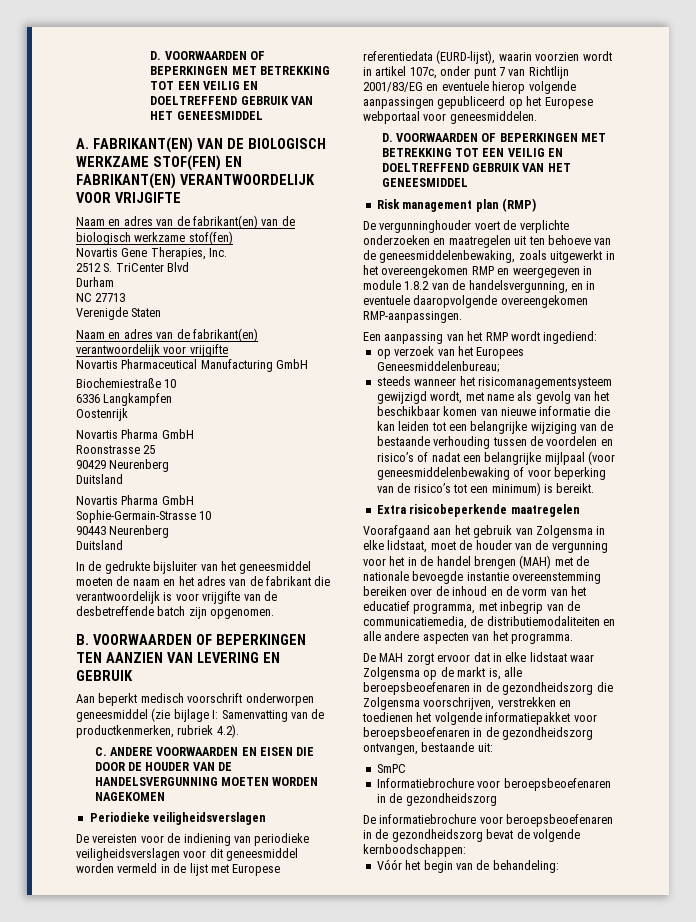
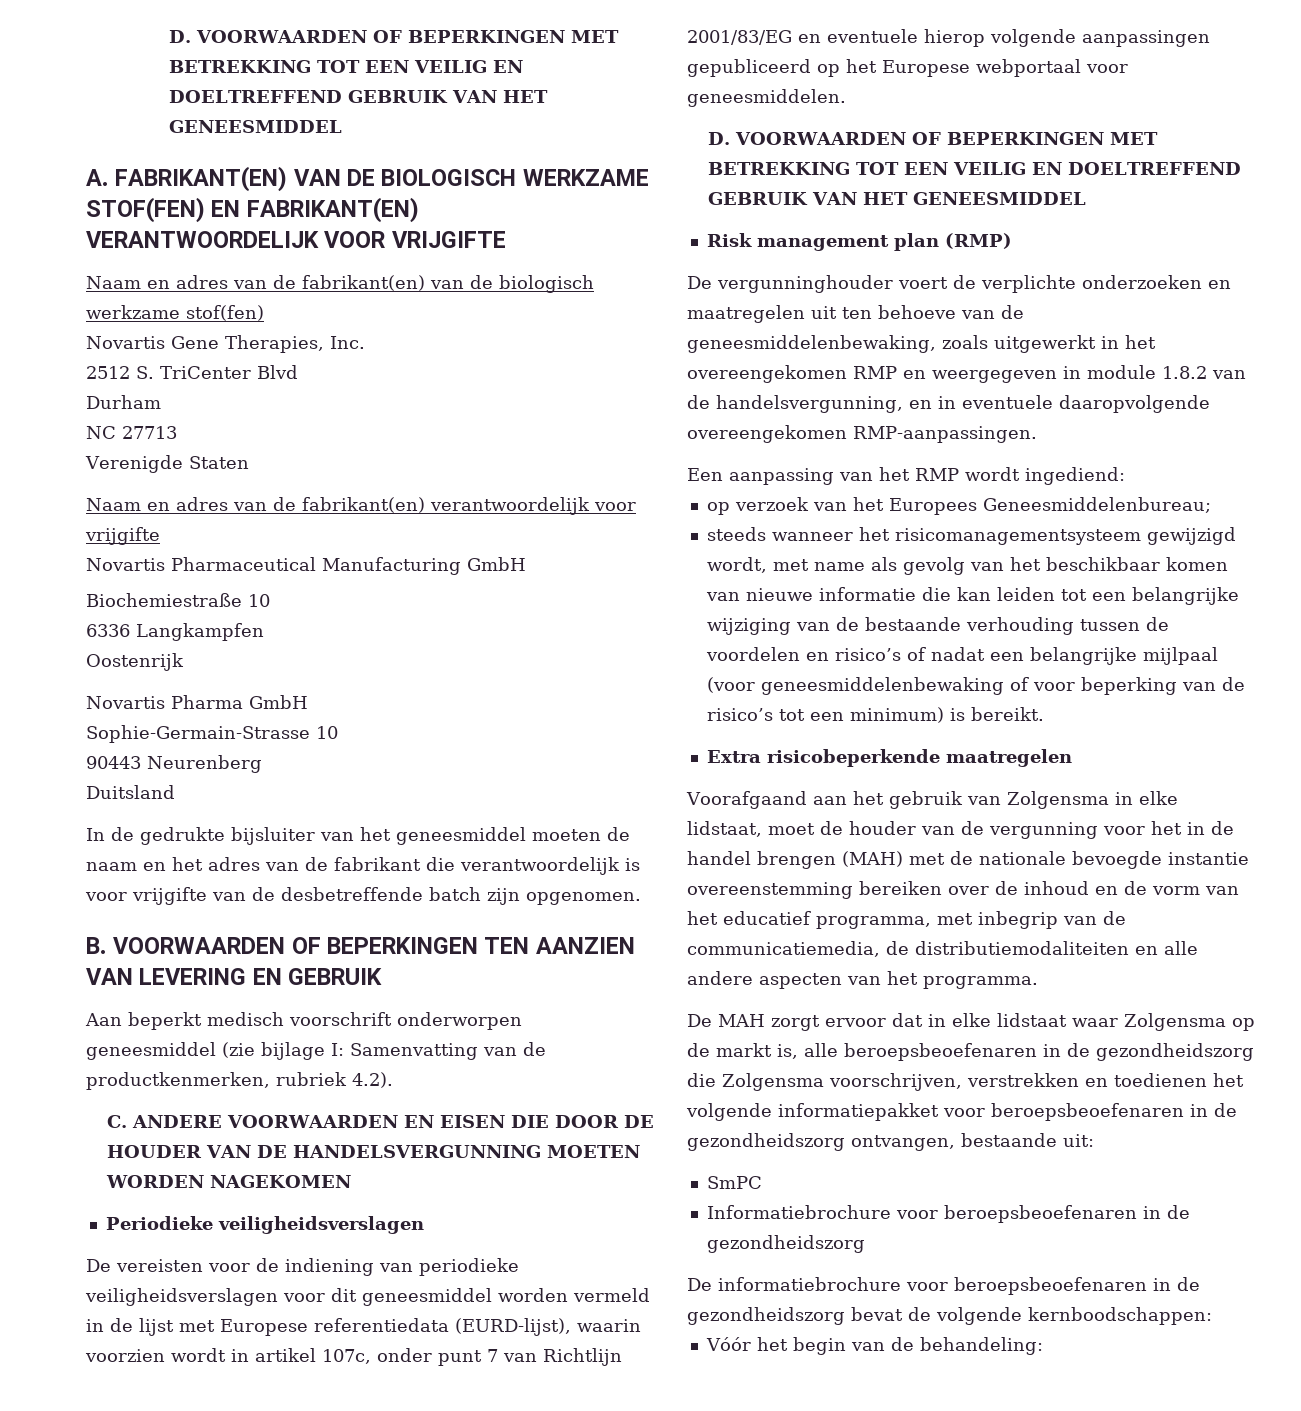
[76,445,156,454] [76,459,170,472] [76,474,123,484] [76,495,194,505] // Roonstrasse 25 // 90429 Neurenberg // Duitsland // Novartis Pharma GmbH -> (308, 702) none

